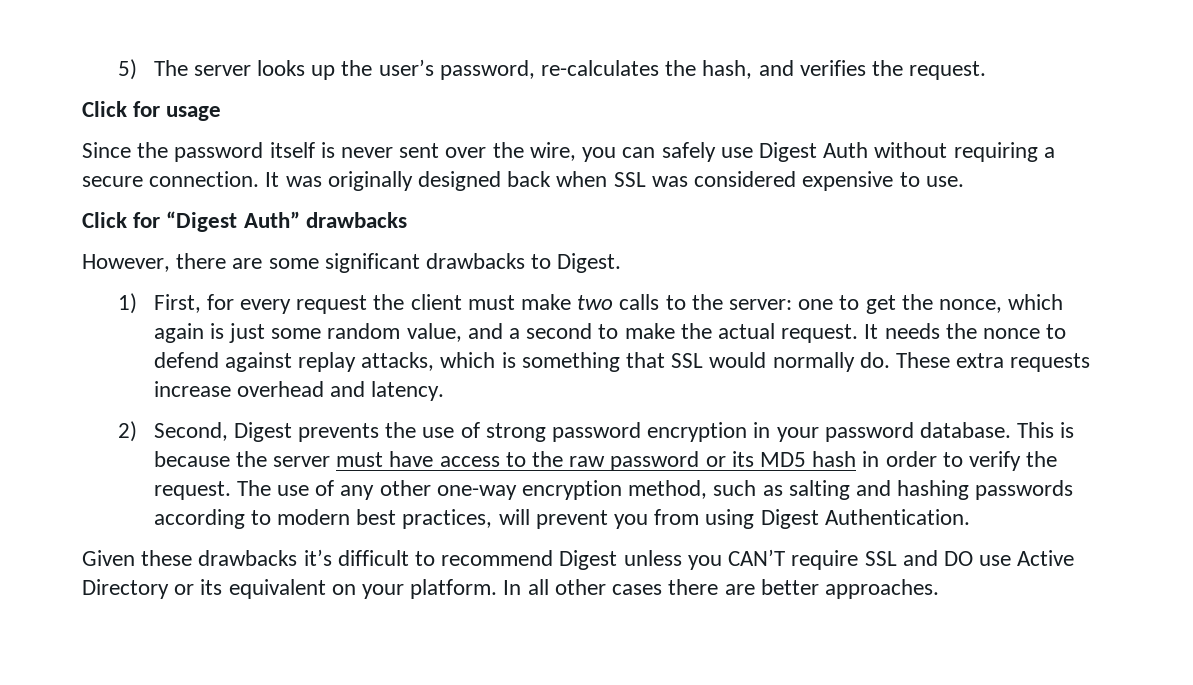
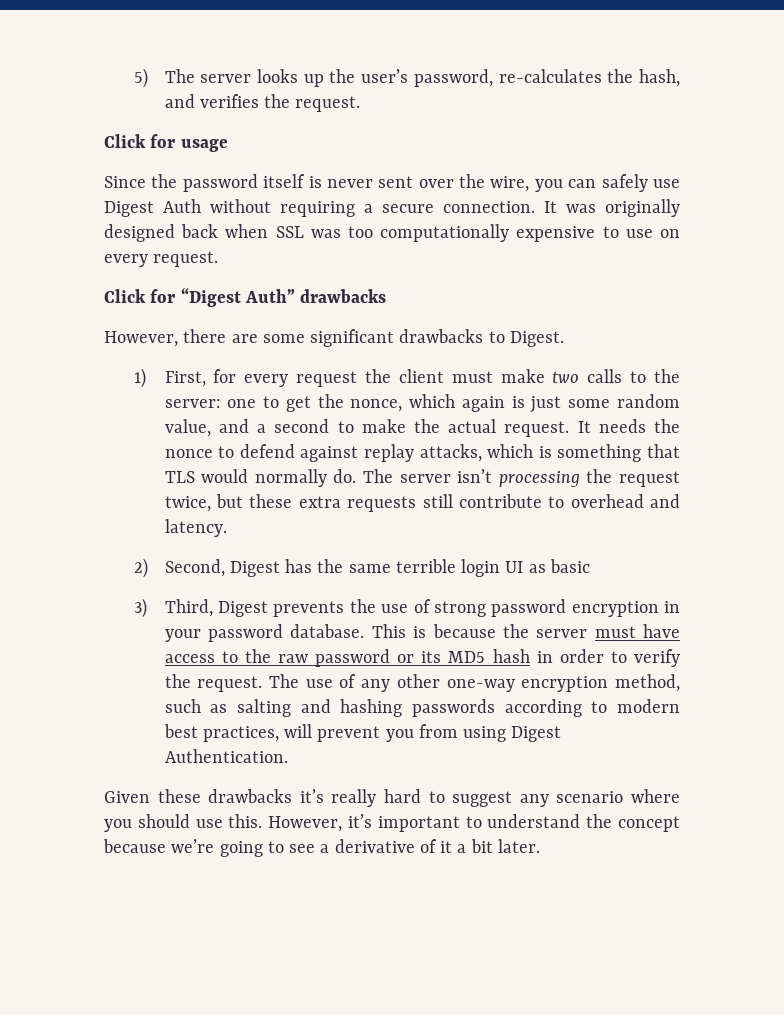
[694,171,964,191] considered expensive to use. -> [348,224,680,242] [104,251,219,267] too computationally expensive to use on every request.
[671,353,704,368] SSL -> [164,471,195,483] TLS
[896,352,1091,372] [153,381,231,397] These extra requests increase -> [363,469,680,487] [164,494,565,512] The server isn’t processing the request twice, but these extra requests still contribute to
(292, 432) none -> [285,559,591,577] [134,598,269,618] has the same terrible login UI as basic // 3) Third, Digest
[337,549,1075,570] [82,579,939,599] difficult to recommend Digest unless you CAN’T require SSL and DO use Active Directory or its equivalent on your platform. In all other cases there are better approaches. -> [331,789,681,807] [104,814,680,832] [103,839,540,857] really hard to suggest any scenario where you should use this. However, it’s important to understand the concept because we’re going to see a derivative of it a bit later.

